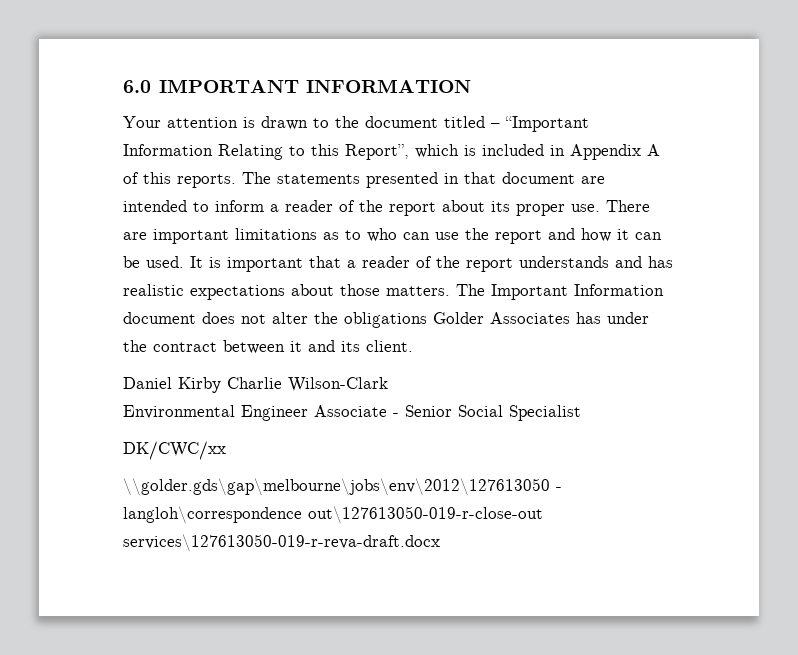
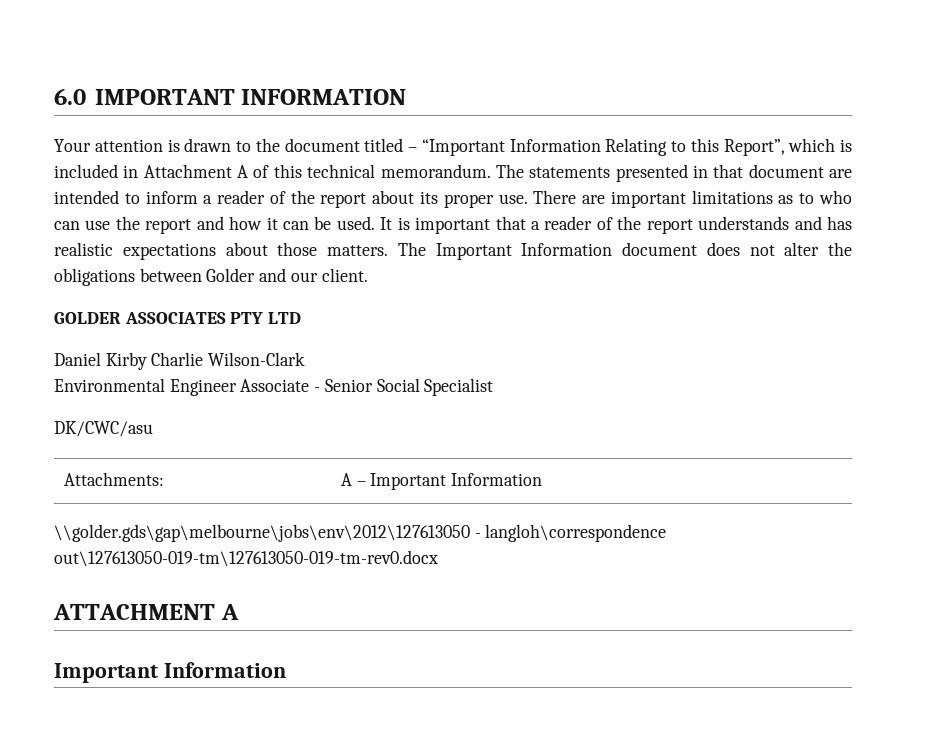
[570,144,641,160] Appendix -> [143,164,232,178] Attachment
[177,174,236,188] reports. -> [307,164,491,178] technical memorandum.
[433,312,649,324] [123,340,413,354] Golder Associates has under the contract between it and its client. -> [139,268,368,282] [54,312,302,324] between Golder and our client. // GOLDER ASSOCIATES PTY LTD
[123,441,226,460] [123,478,562,496] [123,506,543,524] [123,534,440,552] DK/CWC/xx // \\golder.gds\gap\melbourne\jobs\env\2012\127613050 - langloh\correspondence out\127613050-019-r-close-out services\127613050-019-r-reva-draft.docx -> [54,421,153,437] [63,472,164,486] [340,473,543,490] [54,524,667,542] [54,550,438,567] [53,604,239,620] [54,662,286,683] DK/CWC/asu // Attachments: | A – Important Information // \\golder.gds\gap\melbourne\jobs\env\2012\127613050 - langloh\correspondence out\127613050-019-tm\127613050-019-tm-rev0.docx // ATTACHMENT A // Important Information

